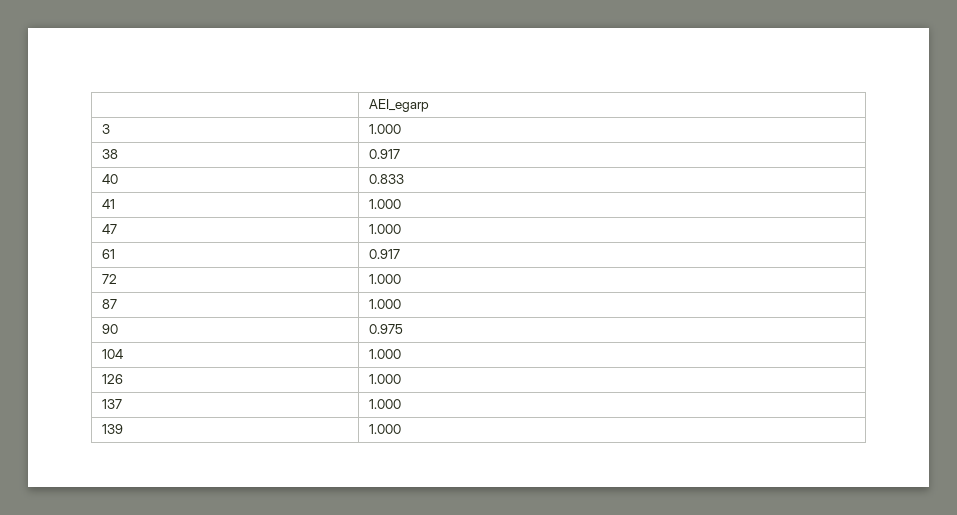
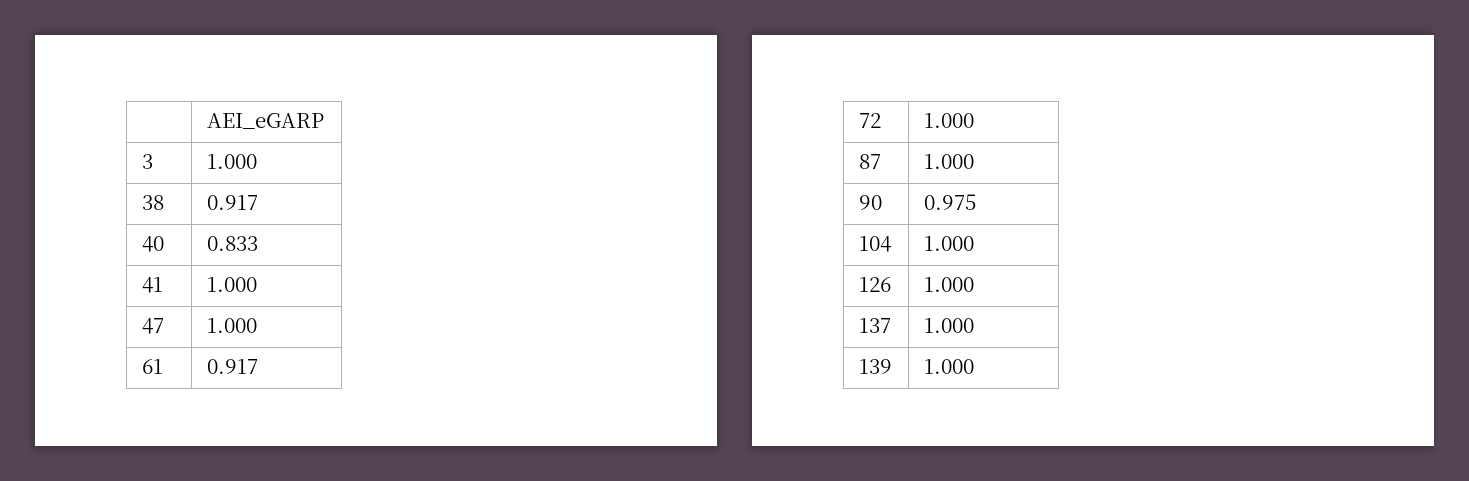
[368,99,429,112] | AEI_egarp -> [206,113,324,129] | AEI_eGARP

